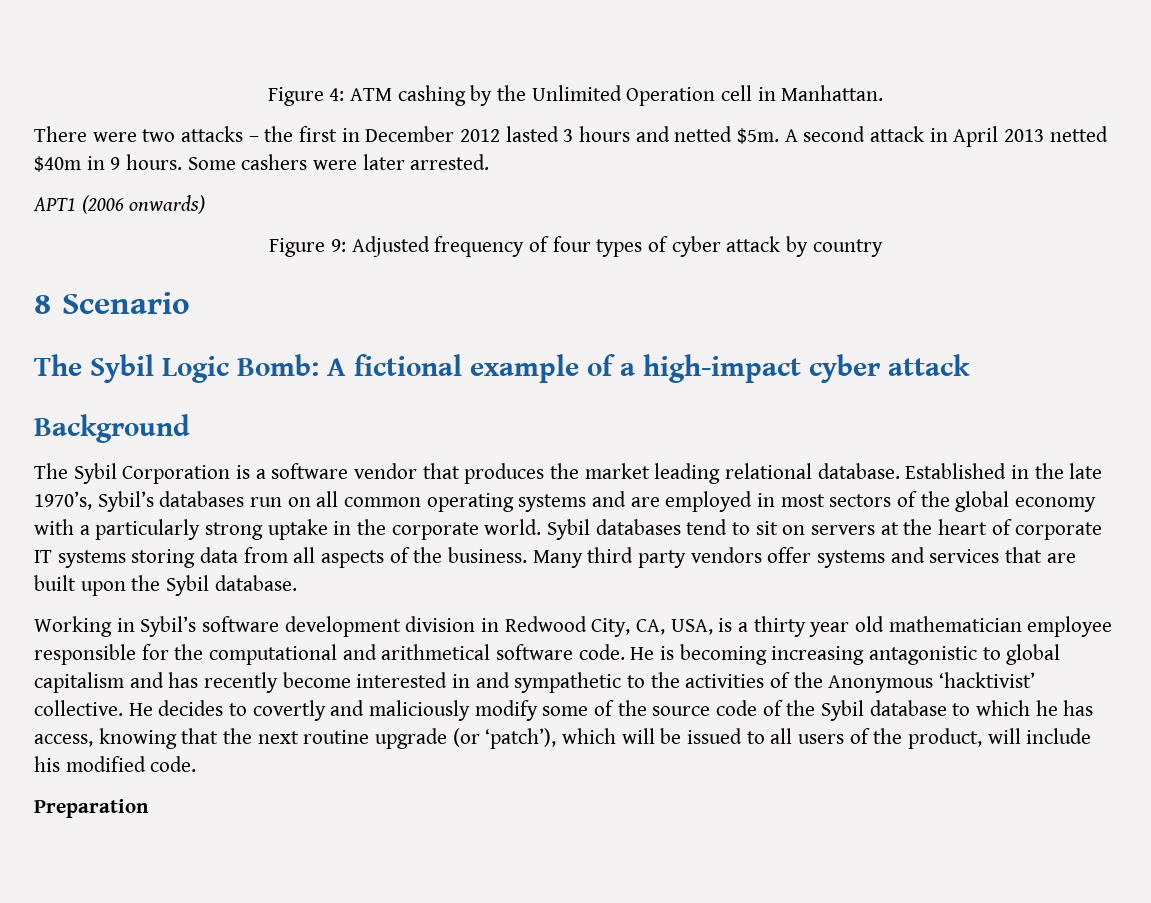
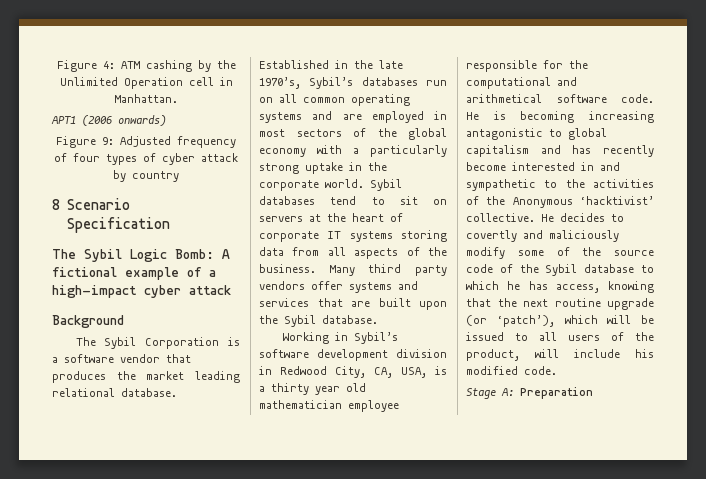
[34,126,1108,147] [34,154,490,172] // There were two attacks – the first in December 2012 lasted 3 hours and netted $5m. A second attack in April 2013 netted $40m in 9 hours. Some cashers were later arrested. -> (178, 98) none
(190, 303) none -> [66,217,170,233] Specification
(197, 764) none -> [466,388,514,399] Stage A:

